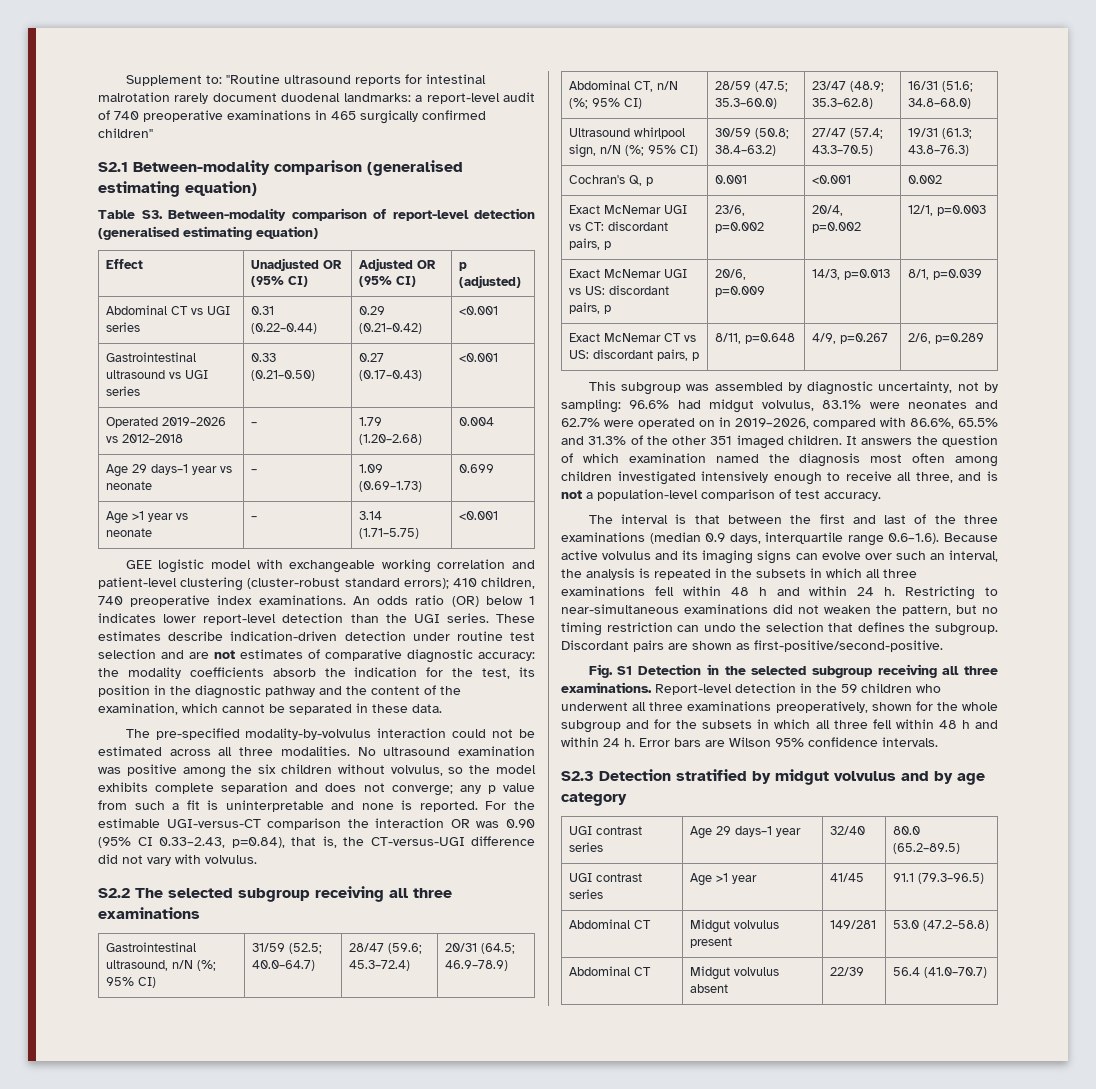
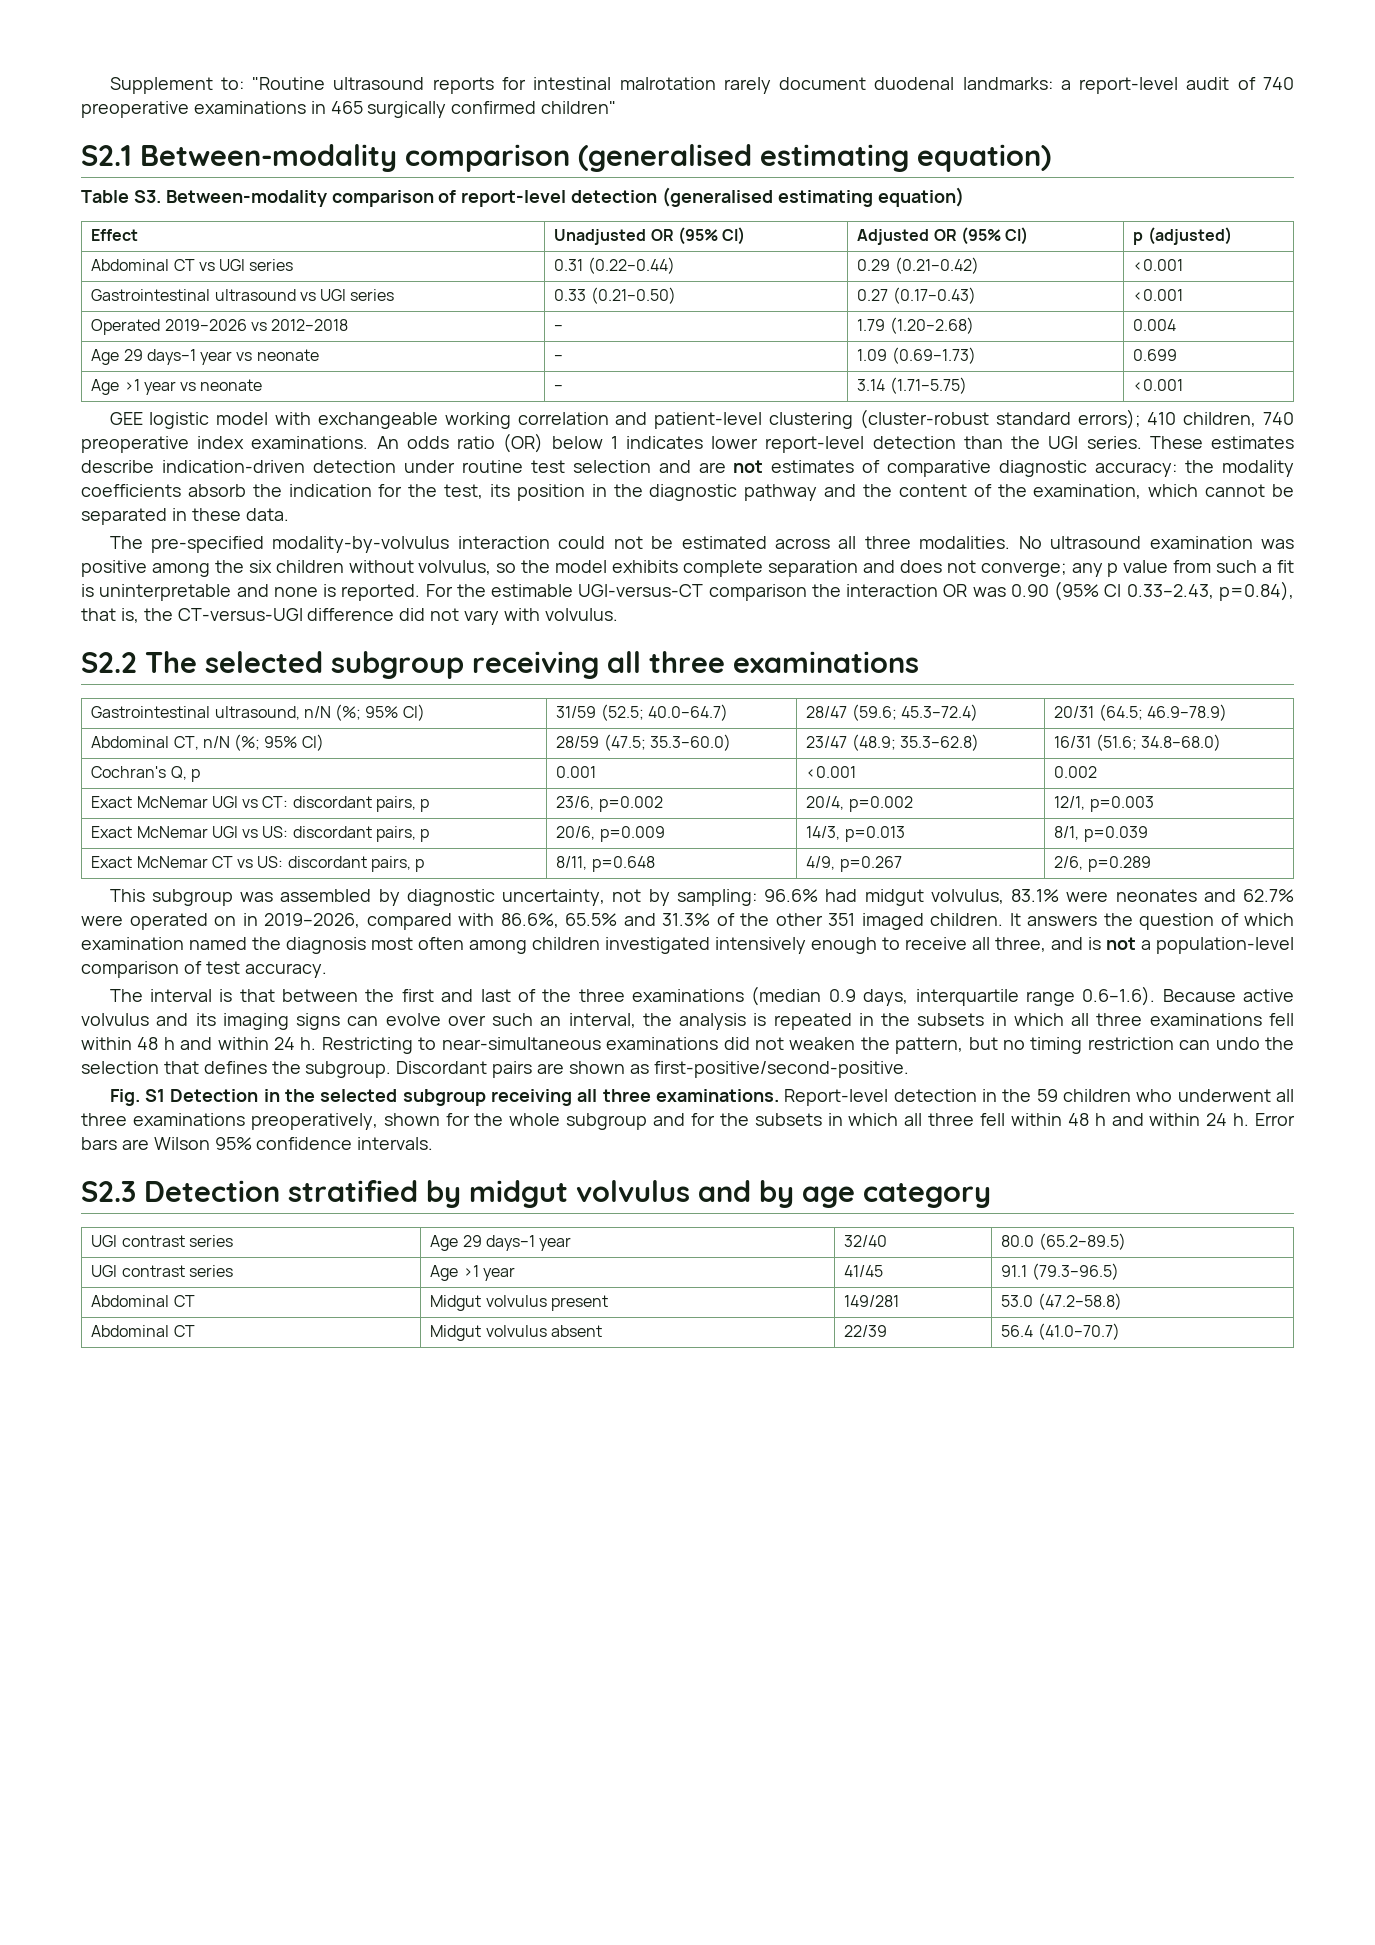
[569,127,686,139] [569,144,699,158] [715,128,790,139] [715,145,777,156] [812,128,884,139] [812,145,874,156] [908,128,973,139] [908,145,970,156] // Ultrasound whirlpool sign, n/N (%; 95% CI) | 30/59 (50.8; 38.4–63.2) | 27/47 (57.4; 43.3–70.5) | 19/31 (61.3; 43.8–76.3) -> (1221, 742) none

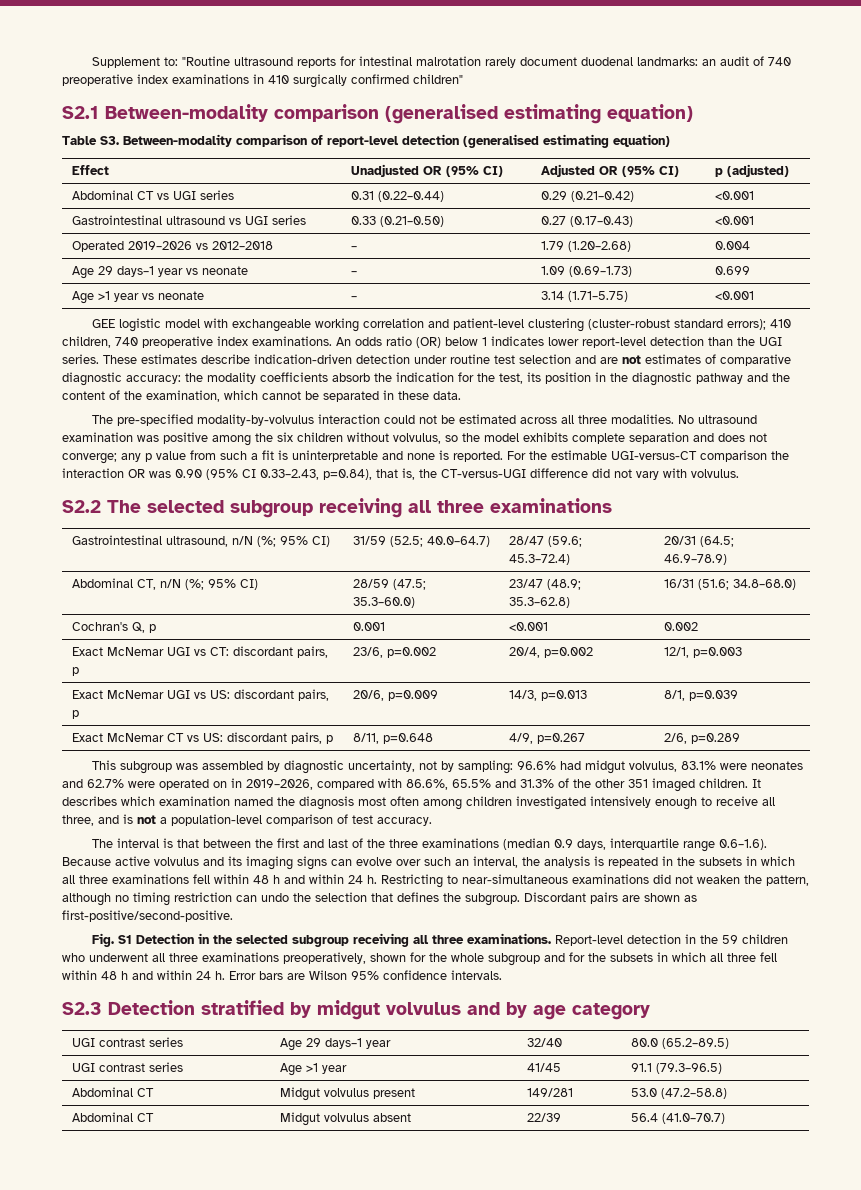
[1060,77,1179,94] a report-level -> [701,59,716,66] an
(189, 109) none -> [137,74,168,84] index
[330,101,363,114] 465 -> [268,75,289,84] 410
[1027,913,1239,930] answers the question of -> [62,796,117,806] describes
[968,1037,998,1050] but -> [62,893,111,906] although

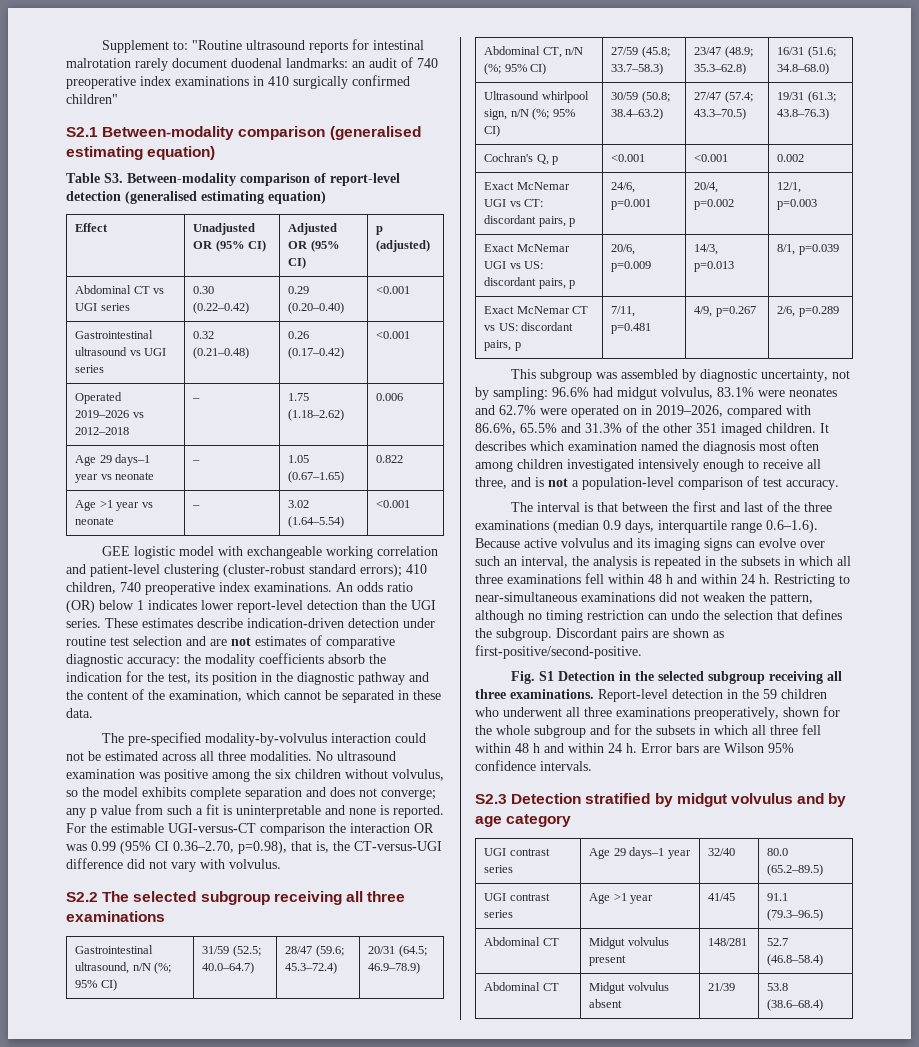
[350,191,444,202] 0.31 (0.22–0.44) -> [193,286,215,294] [193,302,250,314] 0.30 (0.22–0.42)
[570,191,634,202] (0.21–0.42) -> [288,302,345,314] (0.20–0.40)
[350,216,444,227] [540,216,633,227] 0.33 (0.21–0.50) | 0.27 (0.17–0.43) -> [193,331,215,339] [193,347,250,359] [288,331,310,339] [288,347,345,359] 0.32 (0.21–0.48) | 0.26 (0.17–0.42)
[540,241,631,252] [714,241,750,250] 1.79 (1.20–2.68) | 0.004 -> [288,393,310,401] [288,409,345,421] [376,393,404,401] 1.75 (1.18–2.62) | 0.006
[540,266,632,277] [714,266,750,275] 1.09 (0.69–1.73) | 0.699 -> [288,455,310,463] [288,471,345,483] [376,455,404,463] 1.05 (0.67–1.65) | 0.822
[540,291,628,302] 3.14 (1.71–5.75) -> [288,500,310,508] [288,516,345,528] 3.02 (1.64–5.54)
[175,469,202,478] 0.90 -> [91,841,116,851] 0.99
[260,469,372,480] 0.33–2.43, p=0.84), -> [173,841,287,854] 0.36–2.70, p=0.98),
[352,579,426,590] [352,597,415,608] 28/59 (47.5; 35.3–60.0) -> [611,46,670,58] [611,63,664,75] 27/59 (45.8; 33.7–58.3)
(796, 584) none -> [484,91,589,103] [484,108,575,120] [484,125,501,137] [611,91,670,103] [611,108,664,120] [694,91,753,103] [694,108,747,120] [777,91,836,103] [777,108,830,120] // Ultrasound whirlpool sign, n/N (%; 95% CI) | 30/59 (50.8; 38.4–63.2) | 27/47 (57.4; 43.3–70.5) | 19/31 (61.3; 43.8–76.3)
[352,622,385,631] 0.001 -> [611,154,646,162] <0.001
[352,647,436,658] 23/6, p=0.002 -> [611,182,636,193] [611,199,652,210] 24/6, p=0.001
[352,733,433,744] 8/11, p=0.648 -> [611,306,636,317] [611,323,652,334] 7/11, p=0.481
[526,1088,573,1097] [630,1088,727,1099] 149/281 | 53.0 (47.2–58.8) -> [708,938,748,946] [767,938,789,946] [767,954,824,966] 148/281 | 52.7 (46.8–58.4)
[526,1113,561,1122] [630,1113,725,1124] 22/39 | 56.4 (41.0–70.7) -> [708,983,736,991] [767,983,789,991] [767,999,824,1011] 21/39 | 53.8 (38.6–68.4)

